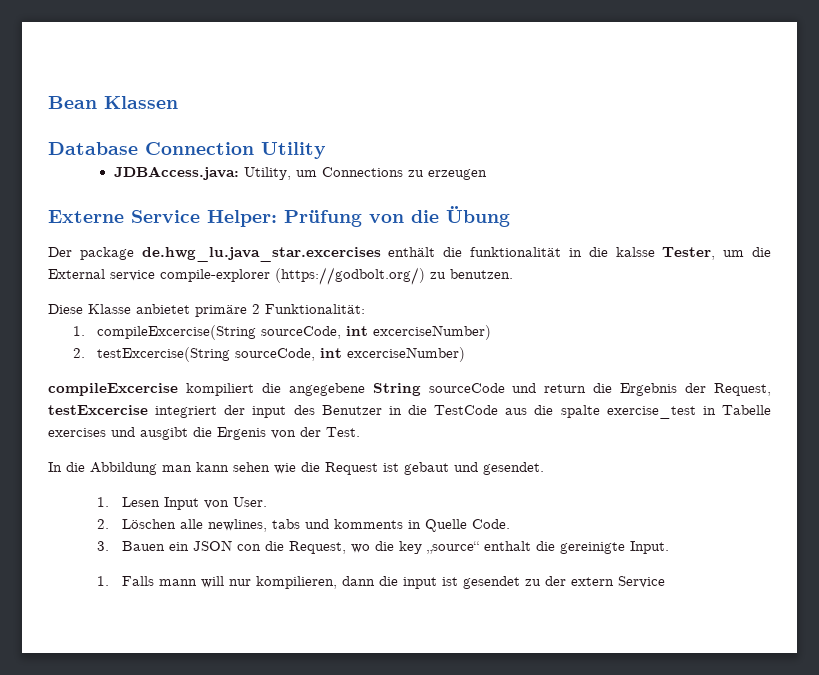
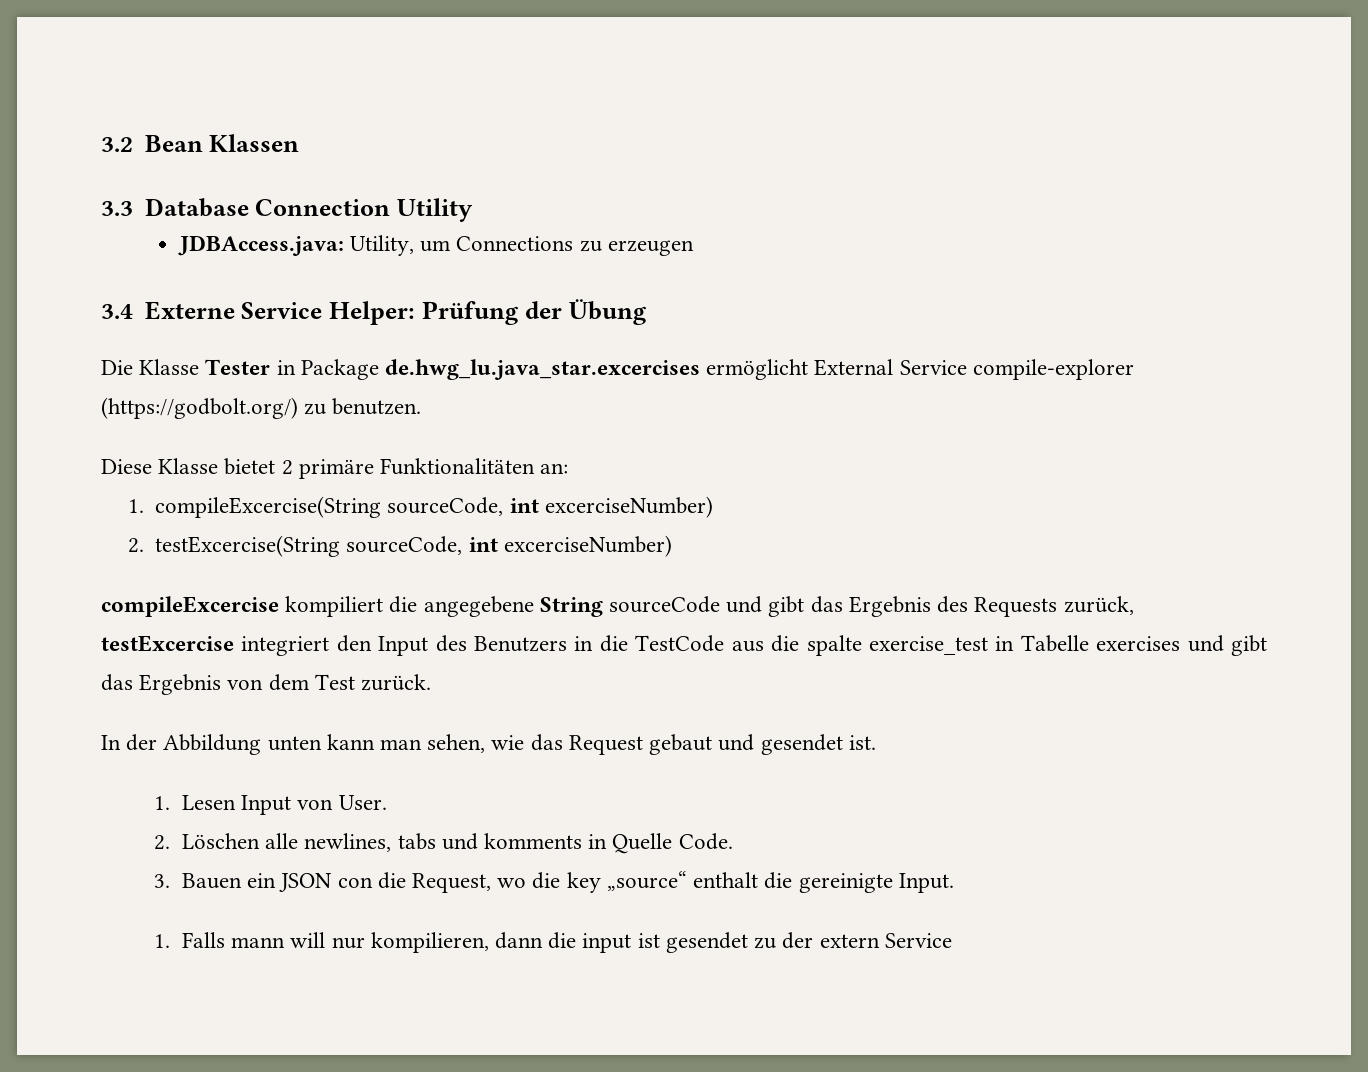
(48, 102) none -> [101,137,133,152] 3.2
(178, 102) none -> [101,201,133,216] 3.3
(487, 174) none -> [101,304,133,319] 3.4
[369,210,439,223] von die -> [525,301,563,319] der
[48,247,772,262] [48,269,155,281] Der package de.hwg_lu.java_star.excercises enthält die funktionalität in die kalsse Tester, um die External service -> [101,359,967,380] Die Klasse Tester in Package de.hwg_lu.java_star.excercises ermöglicht External Service
[136,304,365,317] anbietet primäre 2 Funktionalität: -> [224,458,569,479] bietet 2 primäre Funktionalitäten an:
[544,383,771,396] [48,405,382,418] return die Ergebnis der Request, testExcercise integriert der input des Benutzer -> [768,596,1134,617] [101,635,568,656] gibt das Ergebnis des Requests zurück, testExcercise integriert den Input des Benutzers
[140,427,360,440] [48,462,544,475] ausgibt die Ergenis von der Test. // In die Abbildung man kann sehen wie die Request ist gebaut und gesendet. -> [1230,635,1267,656] [101,674,432,695] [101,734,876,755] gibt das Ergebnis von dem Test zurück. // In der Abbildung unten kann man sehen, wie das Request gebaut und gesendet ist.

